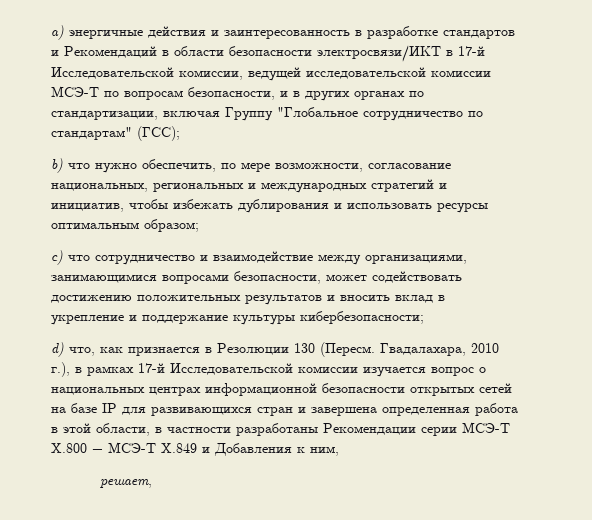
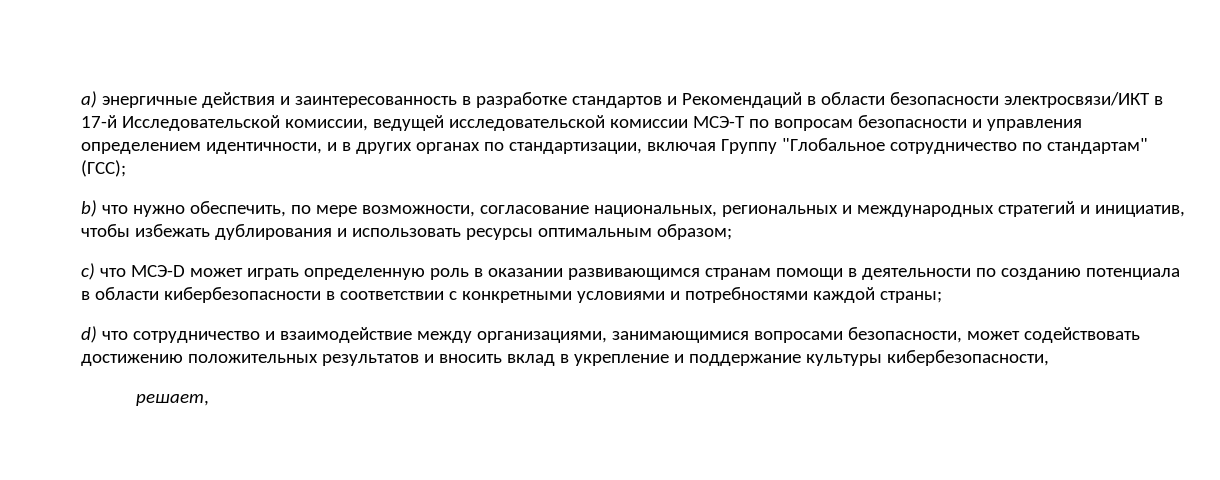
[188,87,275,100] безопасности, -> [857,115,1082,131] [81,142,322,154] безопасности и управления определением идентичности,
(90, 258) none -> [130,265,1180,280] [81,287,942,303] [81,326,128,343] МСЭ-D может играть определенную роль в оказании развивающимся странам помощи в деятельности по созданию потенциала в области кибербезопасности в соответствии с конкретными условиями и потребностями каждой страны; // d) что
[300,311,424,324] [51,342,499,357] [51,362,486,377] [51,383,512,396] [51,403,518,416] [51,422,510,436] [51,442,339,456] кибербезопасности; // d) что, как признается в Резолюции 130 (Пересм. Гвадалахара, 2010 г.), в рамках 17-й Исследовательской комиссии изучается вопрос о национальных центрах информационной безопасности открытых сетей на базе IP для развивающихся стран и завершена определенная работа в этой области, в частности разработаны Рекомендации серии МСЭ-Т Х.800 − МСЭ-Т Х.849 и Добавления к ним, -> [886,350,1049,366] кибербезопасности,

